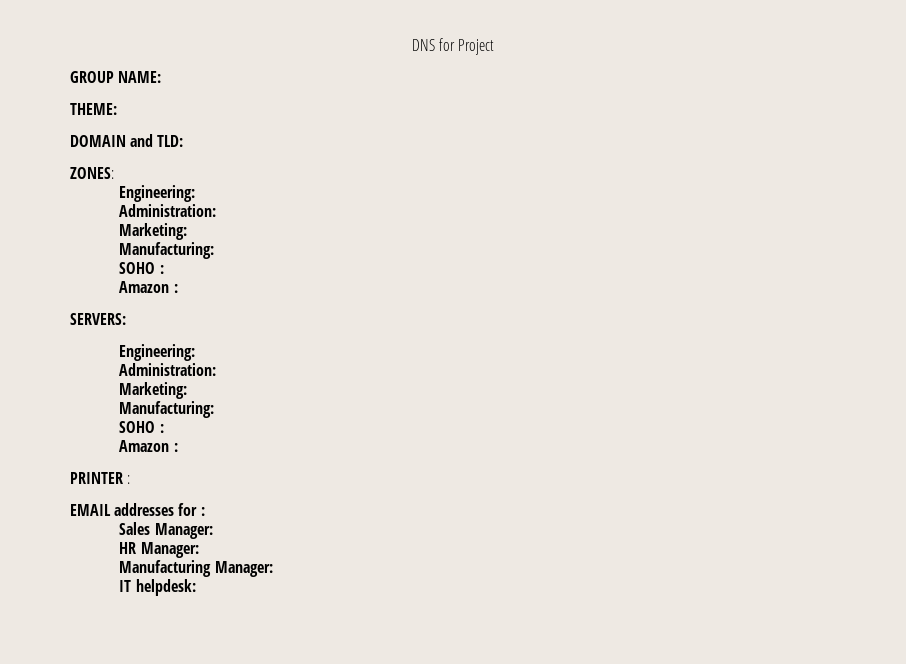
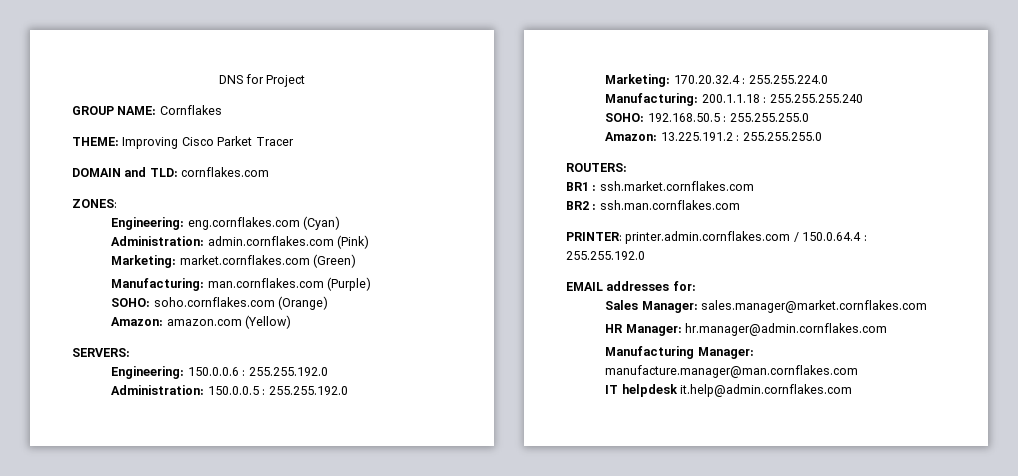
(162, 77) none -> [159,105,222,115] Cornflakes
(117, 109) none -> [122,136,294,149] Improving Cisco Parket Tracer
(184, 141) none -> [181,167,270,177] cornflakes.com
[119,204,217,217] [119,223,188,240] [119,242,215,259] [119,262,164,274] [119,281,178,293] [70,313,126,325] [119,344,196,361] [119,363,217,376] [119,382,188,399] [119,401,215,418] [119,421,164,433] [119,440,178,452] [70,472,131,484] // Administration: // Marketing: // Manufacturing: // SOHO : // Amazon : // SERVERS: // Engineering: // Administration: // Marketing: // Manufacturing: // SOHO : // Amazon : // PRINTER : -> [187,216,341,230] [111,235,370,249] [111,254,357,268] [111,277,372,291] [111,296,329,310] [111,315,292,329] [72,348,130,357] [111,366,328,379] [111,385,348,395] [605,74,828,87] [605,93,863,106] [605,113,809,122] [605,132,822,141] [566,163,627,172] [566,181,754,191] [566,200,740,210] [566,231,867,244] [566,251,645,260] eng.cornflakes.com (Cyan) // Administration: admin.cornflakes.com (Pink) // Marketing: market.cornflakes.com (Green) // Manufacturing: man.cornflakes.com (Purple) // SOHO: soho.cornflakes.com (Orange) // Amazon: amazon.com (Yellow) // SERVERS: // Engineering: 150.0.0.6 : 255.255.192.0 // Administration: 150.0.0.5 : 255.255.192.0 // Marketing: 170.20.32.4 : 255.255.224.0 // Manufacturing: 200.1.1.18 : 255.255.255.240 // SOHO: 192.168.50.5 : 255.255.255.0 // Amazon: 13.225.191.2 : 255.255.255.0 // ROUTERS: // BR1 : ssh.market.cornflakes.com // BR2 : ssh.man.cornflakes.com // PRINTER: printer.admin.cornflakes.com / 150.0.64.4 : 255.255.192.0
[178,503,205,516] for : -> [672,281,696,291] for:
(213, 531) none -> [701,300,928,313] sales.manager@market.cornflakes.com
(199, 550) none -> [685,323,888,336] hr.manager@admin.cornflakes.com
(273, 569) none -> [605,365,859,378] manufacture.manager@man.cornflakes.com
[135,579,196,596] helpdesk: -> [621,384,853,397] helpdesk it.help@admin.cornflakes.com

